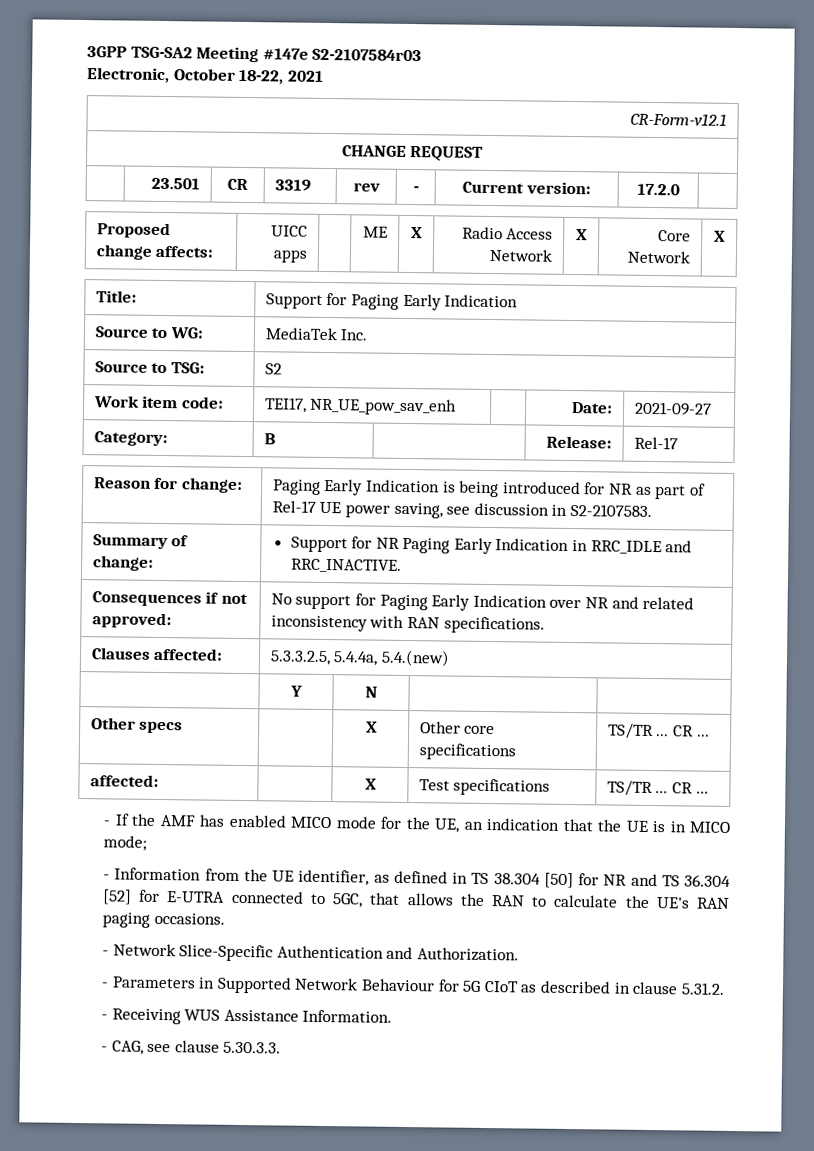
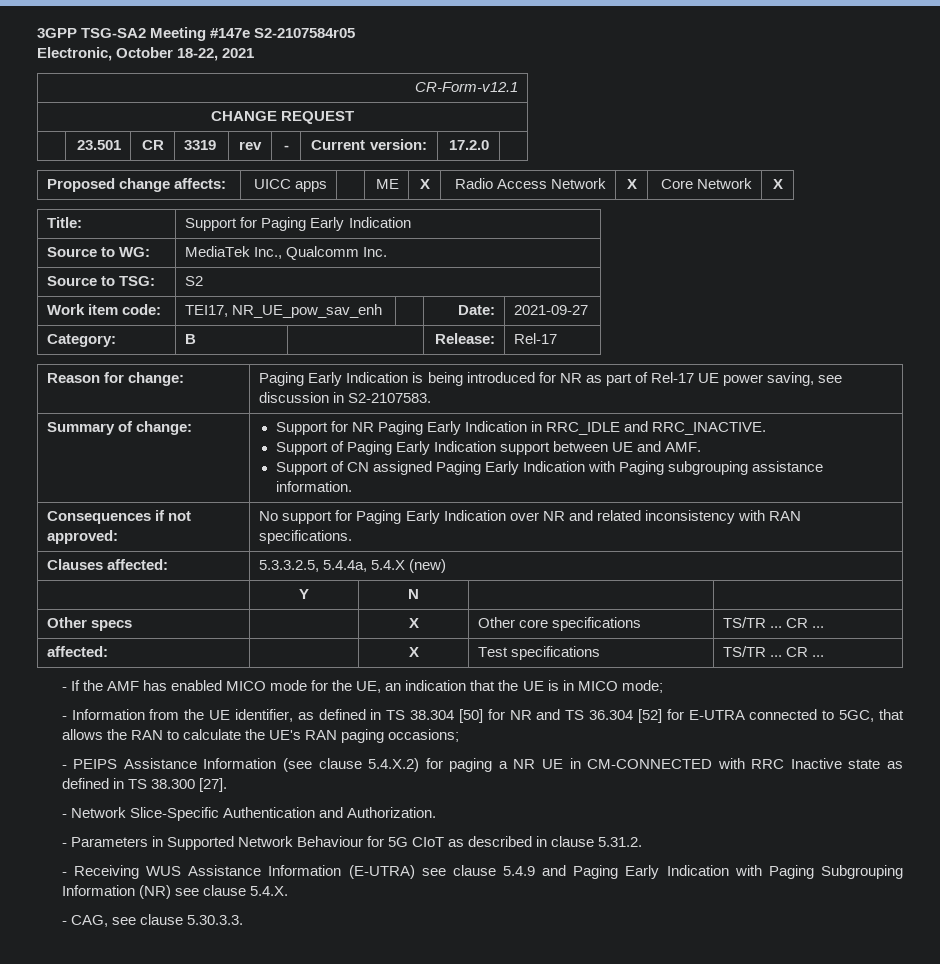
[312,48,423,62] S2-2107584r03 -> [254,28,356,38] S2-2107584r05
(338, 334) none -> [254,246,360,260] Inc., Qualcomm
(402, 565) none -> [275,441,702,455] [275,461,824,475] [275,481,352,492] // Support of Paging Early Indication support between UE and AMF. // Support of CN assigned Paging Early Indication with Paging subgrouping assistance information.
[380,649,450,667] 5.4.(new) -> [371,559,447,573] 5.4.X (new)
[153,912,225,925] occasions. -> [388,729,460,742] [61,758,904,772] [61,778,227,792] occasions; // - PEIPS Assistance Information (see clause 5.4.X.2) for paging a NR UE in CM-CONNECTED with RRC Inactive state as defined in TS 38.300 [27].
[302,1009,393,1023] Information. -> [268,865,903,879] [61,885,288,899] Information (E-UTRA) see clause 5.4.9 and Paging Early Indication with Paging Subgrouping Information (NR) see clause 5.4.X.

